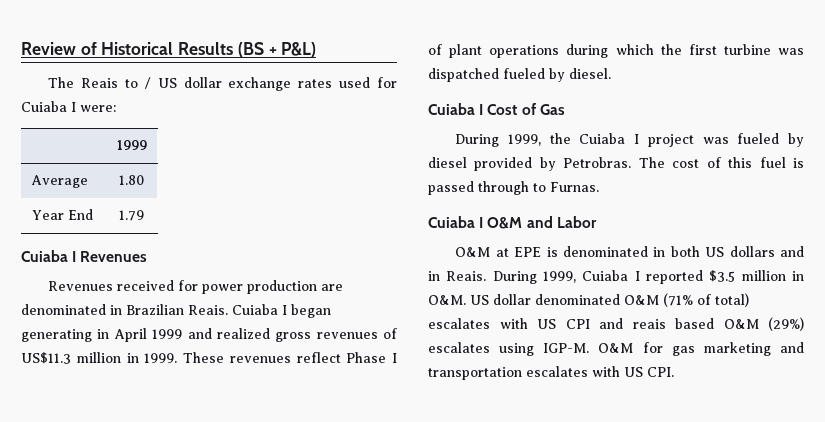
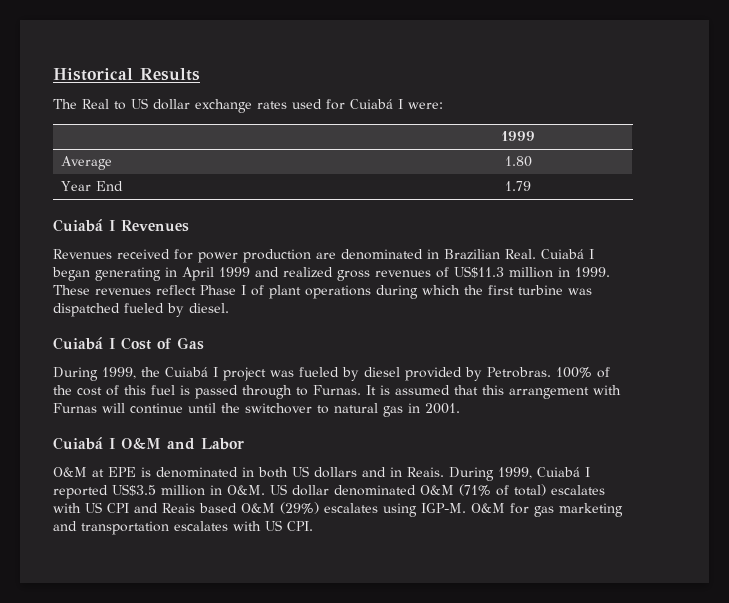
[21,42,97,55] Review of -> (53, 74) none
[237,42,317,57] [48,77,151,89] (BS + P&L) // The Reais to / -> [53,99,126,110] // The Real to
[21,101,67,112] Cuiaba -> [350,99,393,109] Cuiabá
[21,250,68,262] Cuiaba -> [53,219,103,232] Cuiabá
[188,304,278,315] Reais. Cuiaba -> [505,249,584,259] Real. Cuiabá
[428,103,475,115] Cuiaba -> [53,337,103,350] Cuiabá
[579,133,626,144] Cuiaba -> [165,367,208,377] Cuiabá
[638,157,665,168] The -> [556,367,610,378] [53,385,72,395] 100% of the
[428,216,475,228] // Cuiaba -> [366,385,621,399] [53,403,460,417] [53,437,103,450] It is assumed that this arrangement with Furnas will continue until the switchover to natural gas in 2001. // Cuiabá
[582,270,629,281] Cuiaba -> [537,467,580,477] Cuiabá
[709,270,736,282] $3.5 -> [112,484,156,496] US$3.5
[632,319,666,329] reais -> [162,503,195,513] Reais

